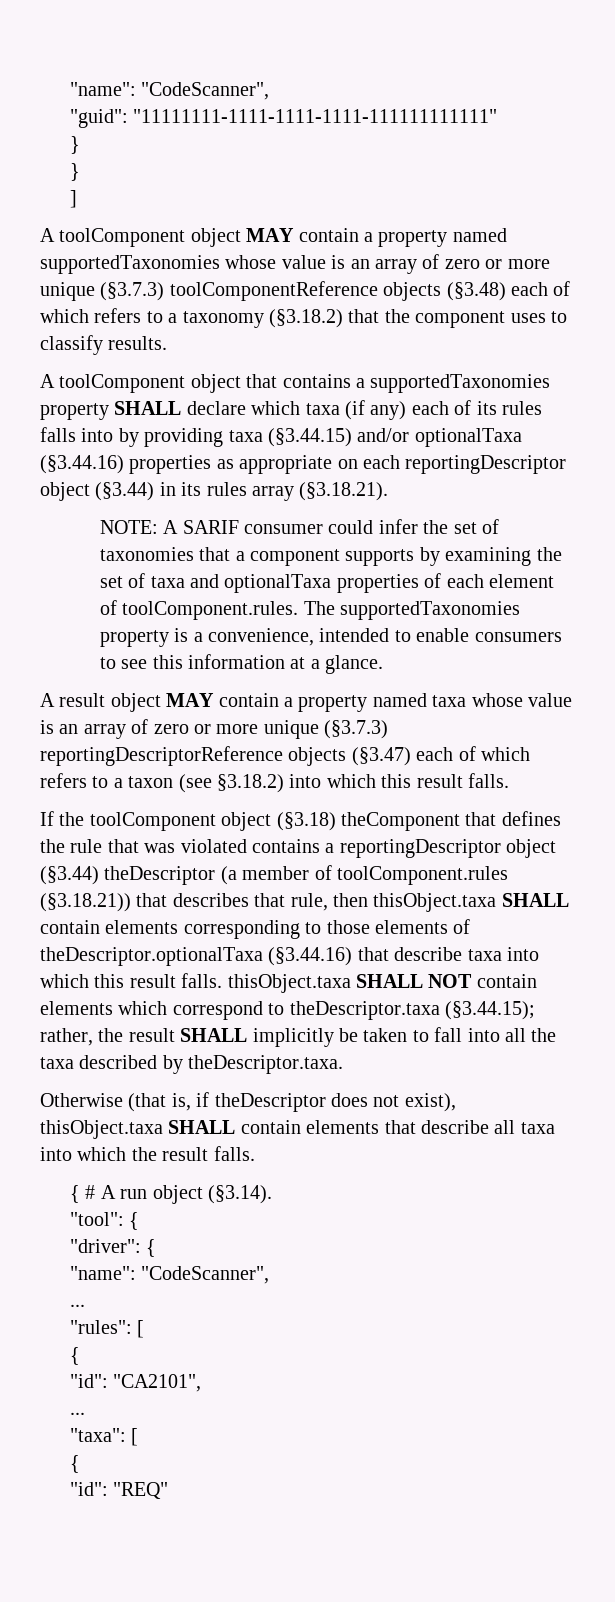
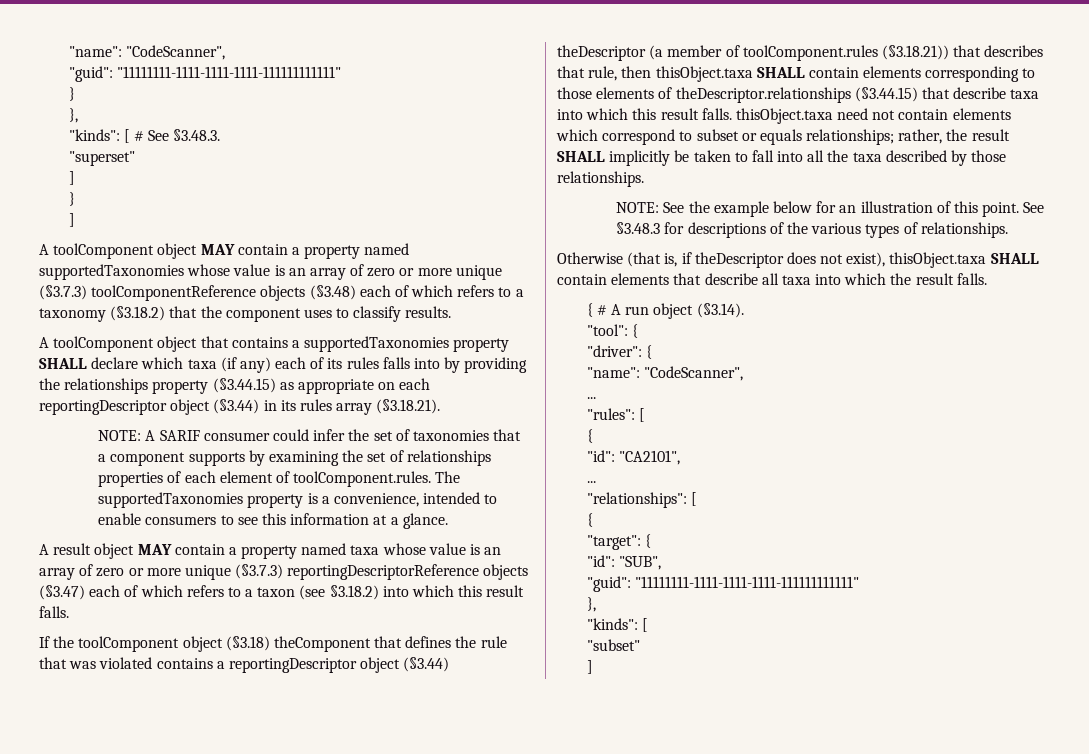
(80, 145) none -> [68,108,78,123] [68,129,221,143] [68,151,135,166] [68,171,75,185] // }, // "kinds": [ # See §3.48.3. // "superset" // ]
[228,428,522,447] [40,455,212,474] taxa (§3.44.15) and/or optionalTaxa (§3.44.16) properties -> [39,378,276,394] the relationships property (§3.44.15)
[150,574,332,593] taxa and optionalTaxa -> [406,450,491,466] relationships
[40,947,353,966] theDescriptor.optionalTaxa (§3.44.16) -> [675,87,918,103] theDescriptor.relationships (§3.44.15)
[356,974,473,988] SHALL NOT -> [837,108,896,120] need not
[289,1001,535,1020] theDescriptor.taxa (§3.44.15); -> [696,129,895,145] subset or equals relationships;
[188,1055,344,1074] theDescriptor.taxa. -> [971,150,1007,162] [557,171,644,187] [616,201,1045,217] [616,222,1008,238] those relationships. // NOTE: See the example below for an illustration of this point. See §3.48.3 for descriptions of the various types of relationships.
[69,1428,139,1446] [69,1455,80,1473] [69,1482,169,1499] "taxa": [ // { // "id": "REQ" -> [586,492,697,508] [586,513,593,527] [586,534,651,550] [586,555,661,570] [586,576,859,592] [586,597,596,612] [586,618,648,632] [586,639,640,651] [586,660,593,674] "relationships": [ // { // "target": { // "id": "SUB", // "guid": "11111111-1111-1111-1111-111111111111" // }, // "kinds": [ // "subset" // ]

